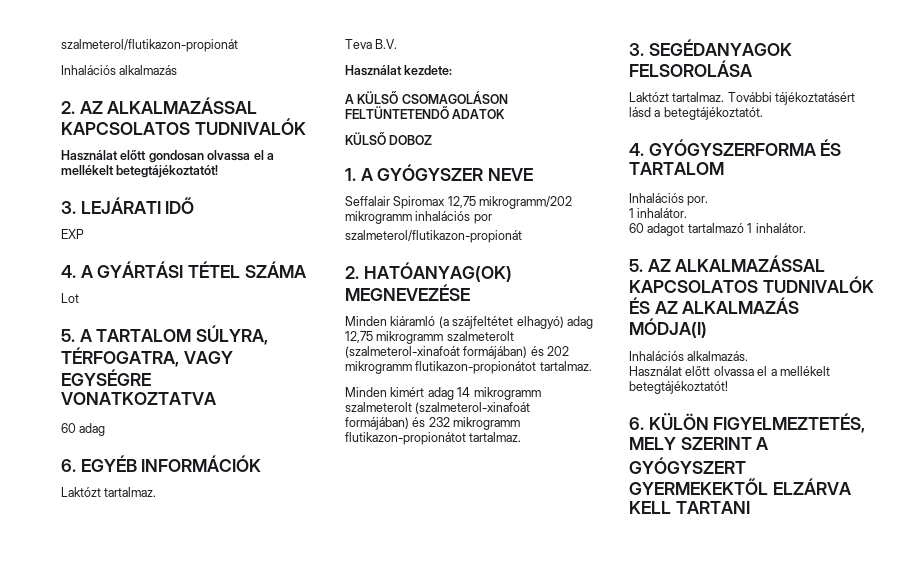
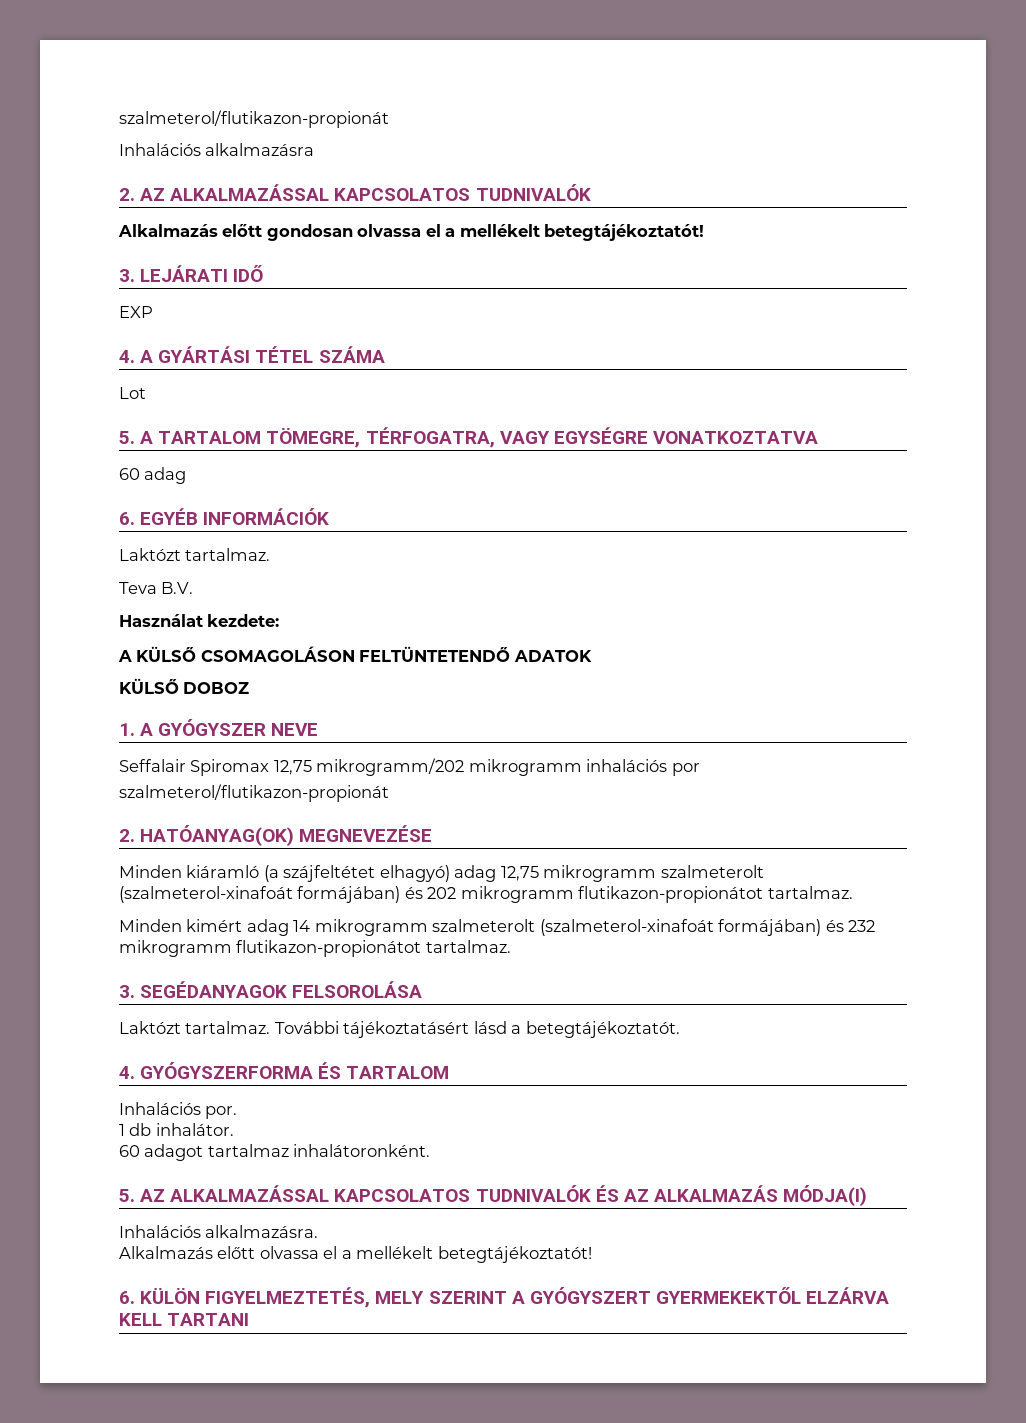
[119,65,178,75] alkalmazás -> [205,143,315,156] alkalmazásra
[61,150,118,161] Használat -> [118,224,218,237] Alkalmazás
[196,325,269,345] SÚLYRA, -> [266,427,361,448] TÖMEGRE,
(634, 213) none -> [129,1123,152,1136] db
[687,223,806,233] tartalmazó 1 inhalátor. -> [207,1144,431,1157] tartalmaz inhalátoronként.
[687,351,749,361] [629,366,682,376] alkalmazás. // Használat -> [205,1225,319,1238] [119,1246,213,1259] alkalmazásra. // Alkalmazás

